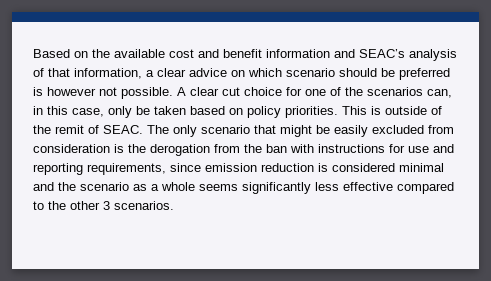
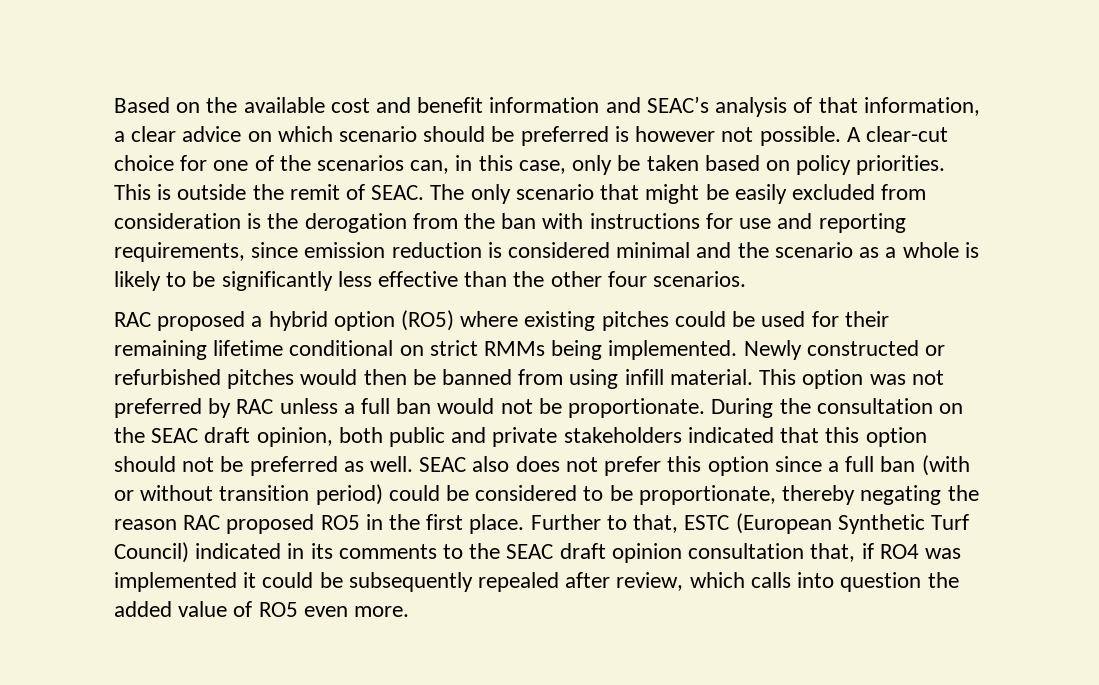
[190,87,240,96] clear cut -> [865,126,948,142] clear-cut
[431,106,442,115] of -> (247, 192) none
[199,182,454,194] [33,201,174,210] seems significantly less effective compared to the other 3 scenarios. -> [964,242,979,258] [114,271,747,291] [114,310,889,331] [114,340,946,360] [114,369,944,389] [114,398,963,418] [114,427,927,447] [114,455,970,476] [114,484,979,505] [114,513,969,534] [114,542,961,563] [114,572,959,592] [114,601,410,617] is likely to be significantly less effective than the other four scenarios. // RAC proposed a hybrid option (RO5) where existing pitches could be used for their remaining lifetime conditional on strict RMMs being implemented. Newly constructed or refurbished pitches would then be banned from using infill material. This option was not preferred by RAC unless a full ban would not be proportionate. During the consultation on the SEAC draft opinion, both public and private stakeholders indicated that this option should not be preferred as well. SEAC also does not prefer this option since a full ban (with or without transition period) could be considered to be proportionate, thereby negating the reason RAC proposed RO5 in the first place. Further to that, ESTC (European Synthetic Turf Council) indicated in its comments to the SEAC draft opinion consultation that, if RO4 was implemented it could be subsequently repealed after review, which calls into question the added value of RO5 even more.

